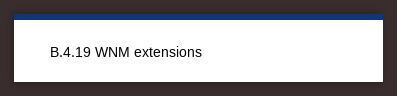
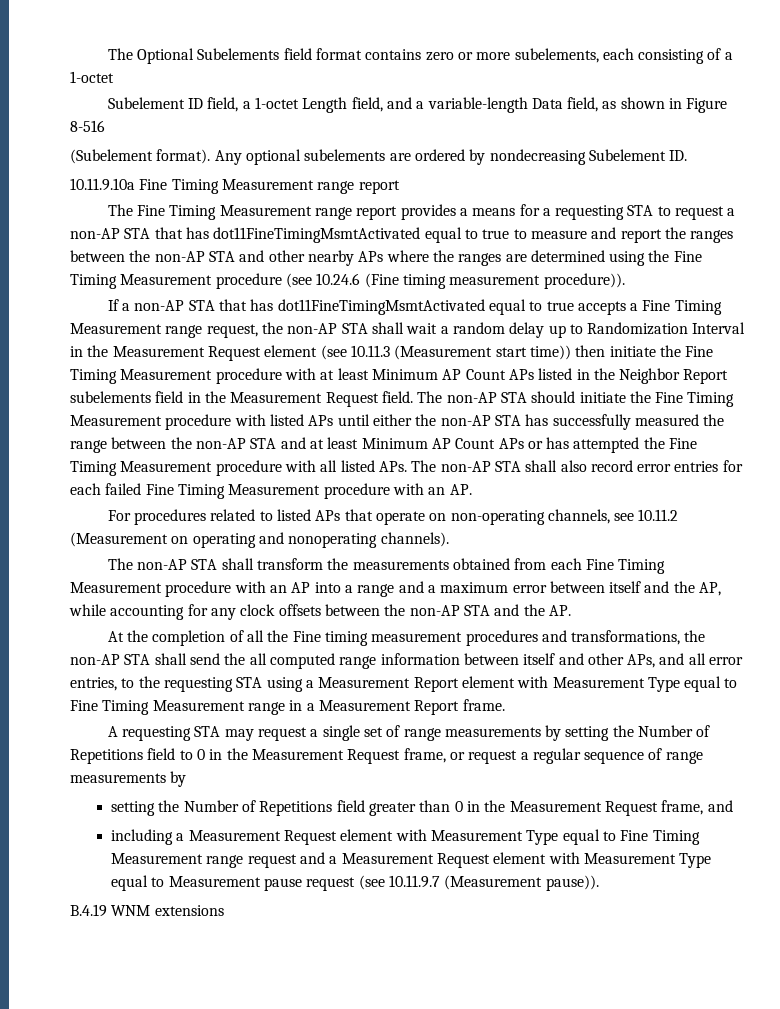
(50, 52) none -> [107,48,733,64] [70,71,114,83] [107,97,728,113] [70,120,105,132] [70,149,688,165] [70,178,400,194] [107,204,736,220] [70,227,734,243] [70,250,702,266] [70,273,625,289] [107,299,722,315] [70,322,746,338] [70,345,714,361] [70,368,729,384] [70,391,735,407] [70,414,725,430] [70,437,698,453] [70,460,743,476] [70,483,472,499] [107,509,679,525] [70,532,449,548] [107,558,666,574] [70,581,722,597] [69,604,571,620] [107,630,706,646] [70,653,744,669] [70,676,738,692] [70,699,505,715] [107,725,711,741] [70,748,703,764] [70,771,187,787] [111,800,733,816] [111,829,700,845] [111,852,712,868] [111,875,599,891] The Optional Subelements field format contains zero or more subelements, each consisting of a 1-octet // Subelement ID field, a 1-octet Length field, and a variable-length Data field, as shown in Figure 8-516 // (Subelement format). Any optional subelements are ordered by nondecreasing Subelement ID. // 10.11.9.10a Fine Timing Measurement range report // The Fine Timing Measurement range report provides a means for a requesting STA to request a non-AP STA that has dot11FineTimingMsmtActivated equal to true to measure and report the ranges between the non-AP STA and other nearby APs where the ranges are determined using the Fine Timing Measurement procedure (see 10.24.6 (Fine timing measurement procedure)). // If a non-AP STA that has dot11FineTimingMsmtActivated equal to true accepts a Fine Timing Measurement range request, the non-AP STA shall wait a random delay up to Randomization Interval in the Measurement Request element (see 10.11.3 (Measurement start time)) then initiate the Fine Timing Measurement procedure with at least Minimum AP Count APs listed in the Neighbor Report subelements field in the Measurement Request field. The non-AP STA should initiate the Fine Timing Measurement procedure with listed APs until either the non-AP STA has successfully measured the range between the non-AP STA and at least Minimum AP Count APs or has attempted the Fine Timing Measurement procedure with all listed APs. The non-AP STA shall also record error entries for each failed Fine Timing Measurement procedure with an AP. // For procedures related to listed APs that operate on non-operating channels, see 10.11.2 (Measurement on operating and nonoperating channels). // The non-AP STA shall transform the measurements obtained from each Fine Timing Measurement procedure with an AP into a range and a maximum error between itself and the AP, while accounting for any clock offsets between the non-AP STA and the AP. // At the completion of all the Fine timing measurement procedures and transformations, the non-AP STA shall send the all computed range information between itself and other APs, and all error entries, to the requesting STA using a Measurement Report element with Measurement Type equal to Fine Timing Measurement range in a Measurement Report frame. // A requesting STA may request a single set of range measurements by setting the Number of Repetitions field to 0 in the Measurement Request frame, or request a regular sequence of range measurements by // setting the Number of Repetitions field greater than 0 in the Measurement Request frame, and // including a Measurement Request element with Measurement Type equal to Fine Timing Measurement range request and a Measurement Request element with Measurement Type equal to Measurement pause request (see 10.11.9.7 (Measurement pause)). //

